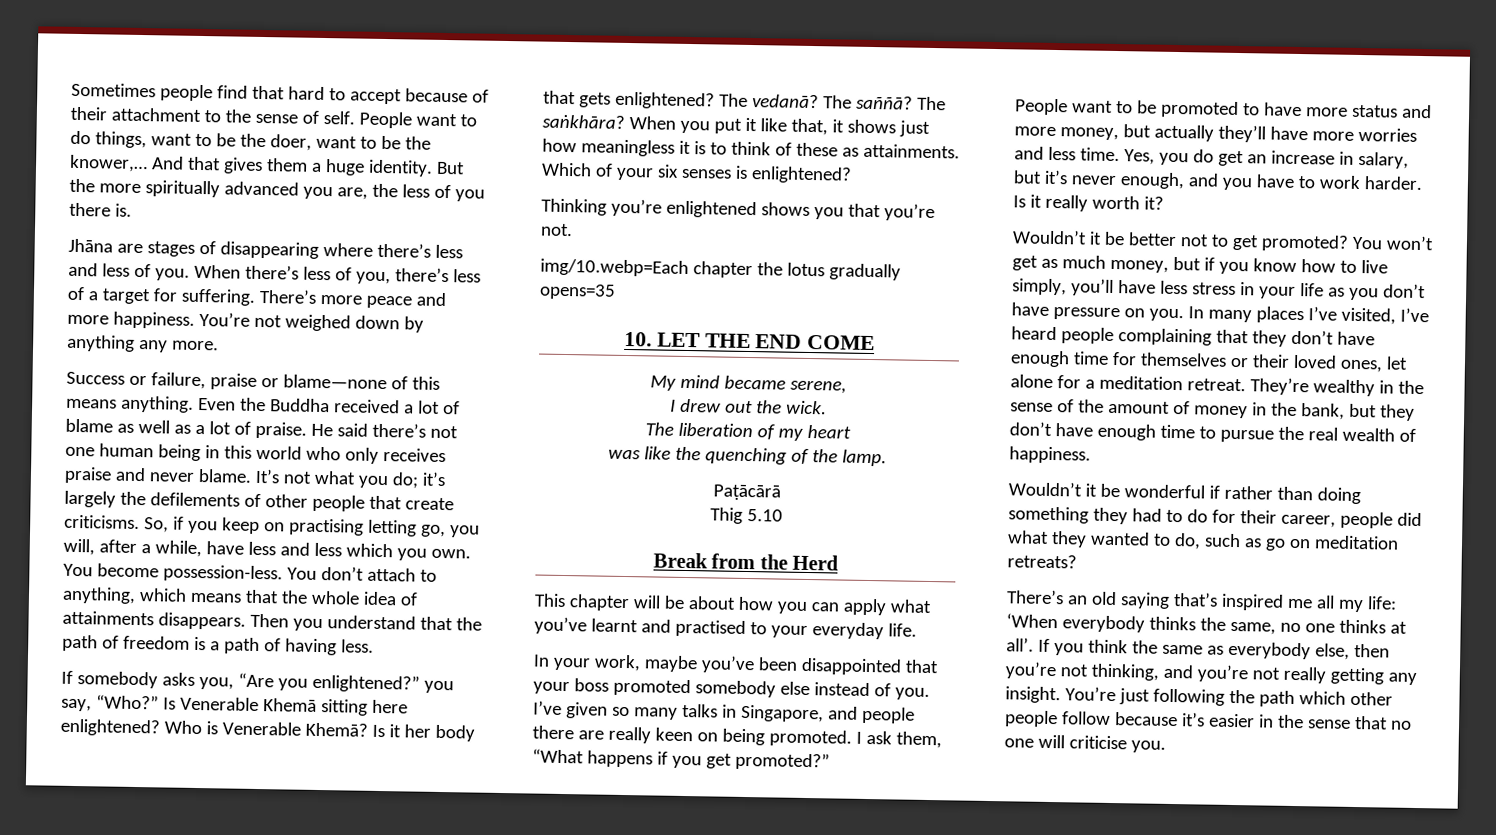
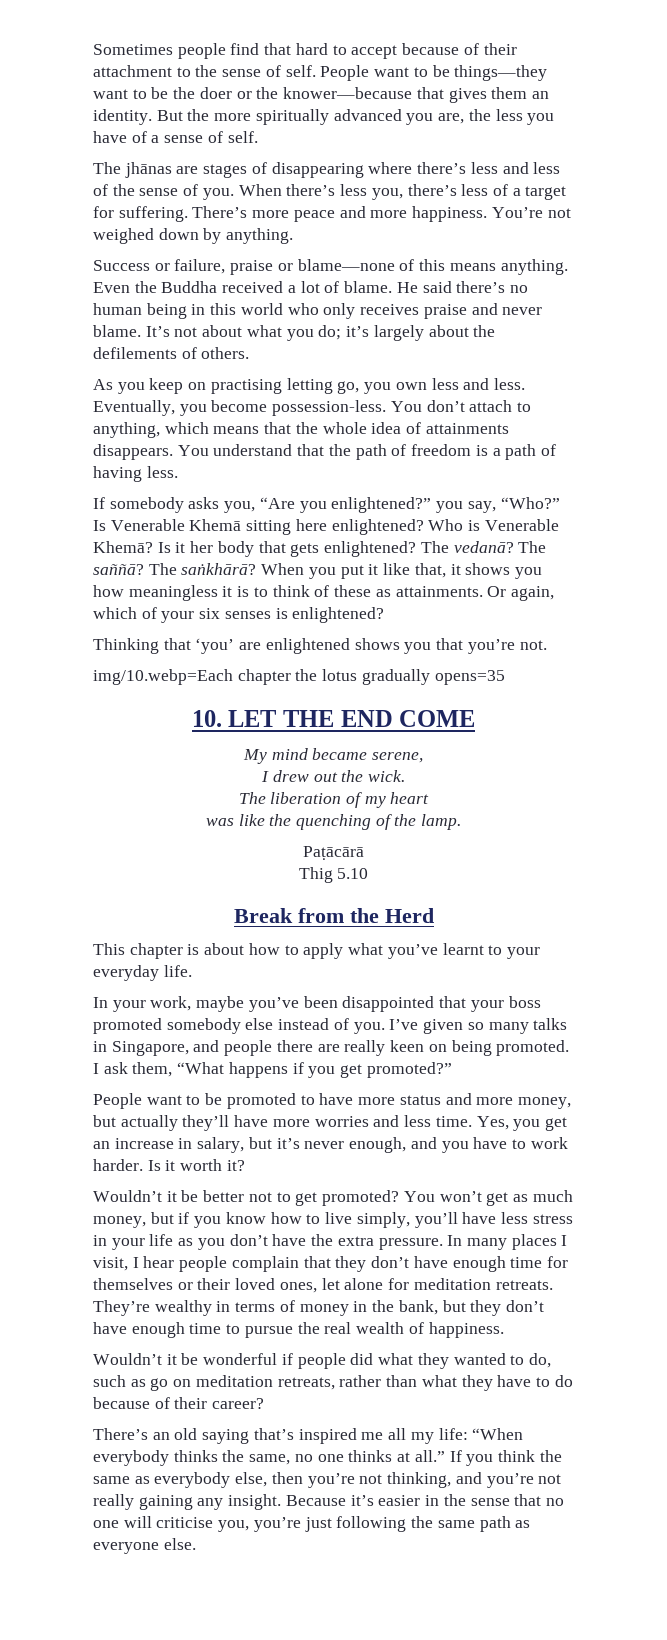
[70,130,431,151] [69,154,184,173] do things, want to be the doer, want to be the knower,… And -> [432,65,548,81] [93,87,413,99] be things—they want to be the doer or the knower—because
[310,159,365,176] a huge -> [531,91,549,99] an
[433,184,485,202] [69,202,132,217] [68,238,113,253] of you there is. // Jhāna -> [527,113,555,125] [93,131,258,143] [93,162,172,178] you have of a sense of self. // The jhānas
(151, 270) none -> [112,184,199,196] the sense of
[334,267,352,281] of -> (368, 190) none
[67,334,219,353] anything any more. -> [226,228,294,244] anything.
[65,418,307,439] blame as well as a lot of praise. -> [344,281,393,293] blame.
[429,425,458,439] [65,446,95,457] not one -> [509,285,528,293] no
(312, 477) none -> [202,325,243,337] about
(116, 499) none -> [428,325,469,337] about
[264,494,454,512] [64,514,184,533] other people that create criticisms. So, if -> [201,347,250,359] [93,379,113,390] others. // As
[63,538,471,561] [63,563,93,577] will, after a while, have less and less which you own. You -> [395,378,525,390] [93,400,207,416] own less and less. Eventually, you
[249,613,323,632] Then you -> [177,445,209,456] You
[542,114,625,129] saṅkhāra? -> [181,563,257,575] saṅkhārā?
[898,120,930,137] just -> [514,567,542,579] you
[541,162,592,177] Which -> [487,586,554,601] [93,607,137,619] Or again, which
[610,198,662,217] you’re -> [163,638,262,654] that ‘you’ are
[632,595,839,614] will be about how you can -> [187,943,299,955] is about how to
[640,619,746,637] and practised -> (484, 949) none
[1192,149,1214,163] do -> (541, 1125) none
[1044,194,1088,212] really -> (176, 1165) none
[1052,306,1429,325] [1011,326,1212,346] pressure on you. In many places I’ve visited, I’ve heard people complaining -> [311,1234,568,1250] [93,1256,299,1272] the extra pressure. In many places I visit, I hear people complain
[1084,375,1424,397] [1010,399,1170,414] a meditation retreat. They’re wealthy in the sense of the amount -> [413,1278,553,1290] [93,1300,276,1316] meditation retreats. They’re wealthy in terms
[1223,485,1361,505] [1008,506,1336,528] rather than doing something they had to do for their career, -> (293, 1359) none
[1007,554,1077,569] retreats? -> [277,1375,573,1391] [93,1397,265,1409] retreats, rather than what they have to do because of their career?
[1006,613,1058,629] ‘When -> [472,1428,524,1440] “When
[1006,637,1034,652] all’. -> [414,1450,445,1462] all.”
[1329,667,1384,685] getting -> [138,1495,193,1510] gaining
[1064,686,1393,708] [1004,710,1178,728] You’re just following the path which other people follow because -> [285,1495,346,1506] Because
[1130,740,1166,753] you. -> [218,1516,531,1532] [93,1538,196,1554] you, you’re just following the same path as everyone else.

